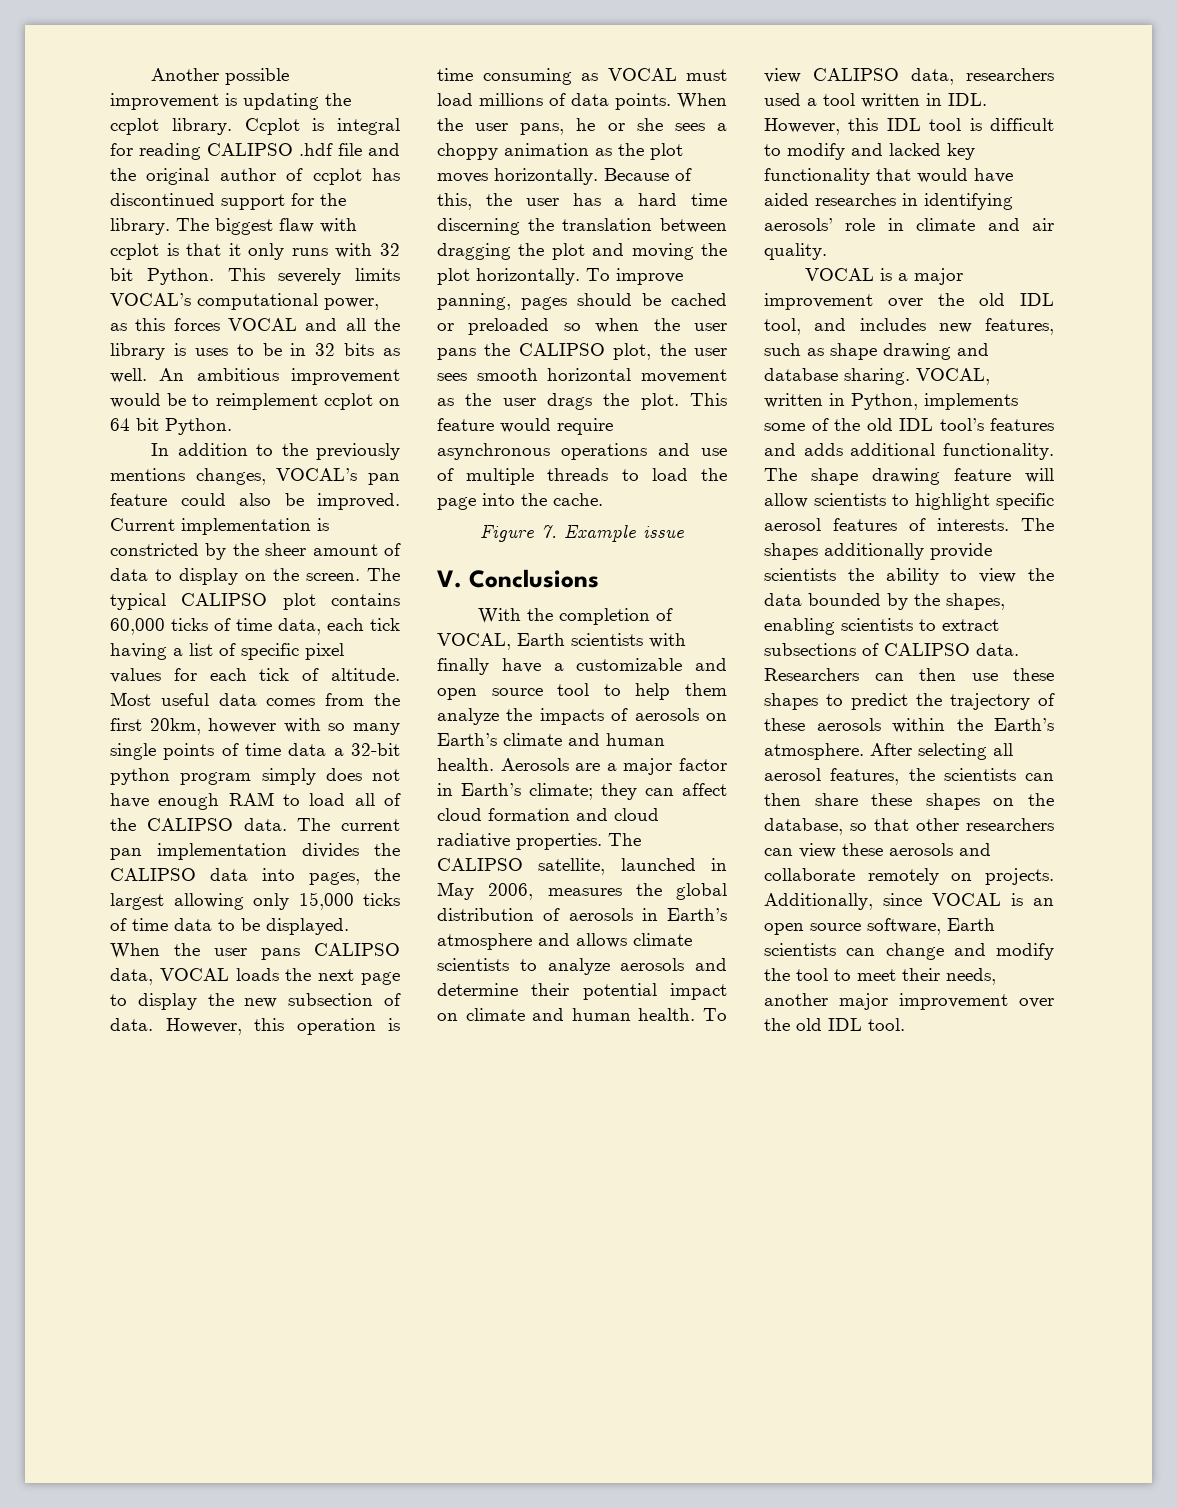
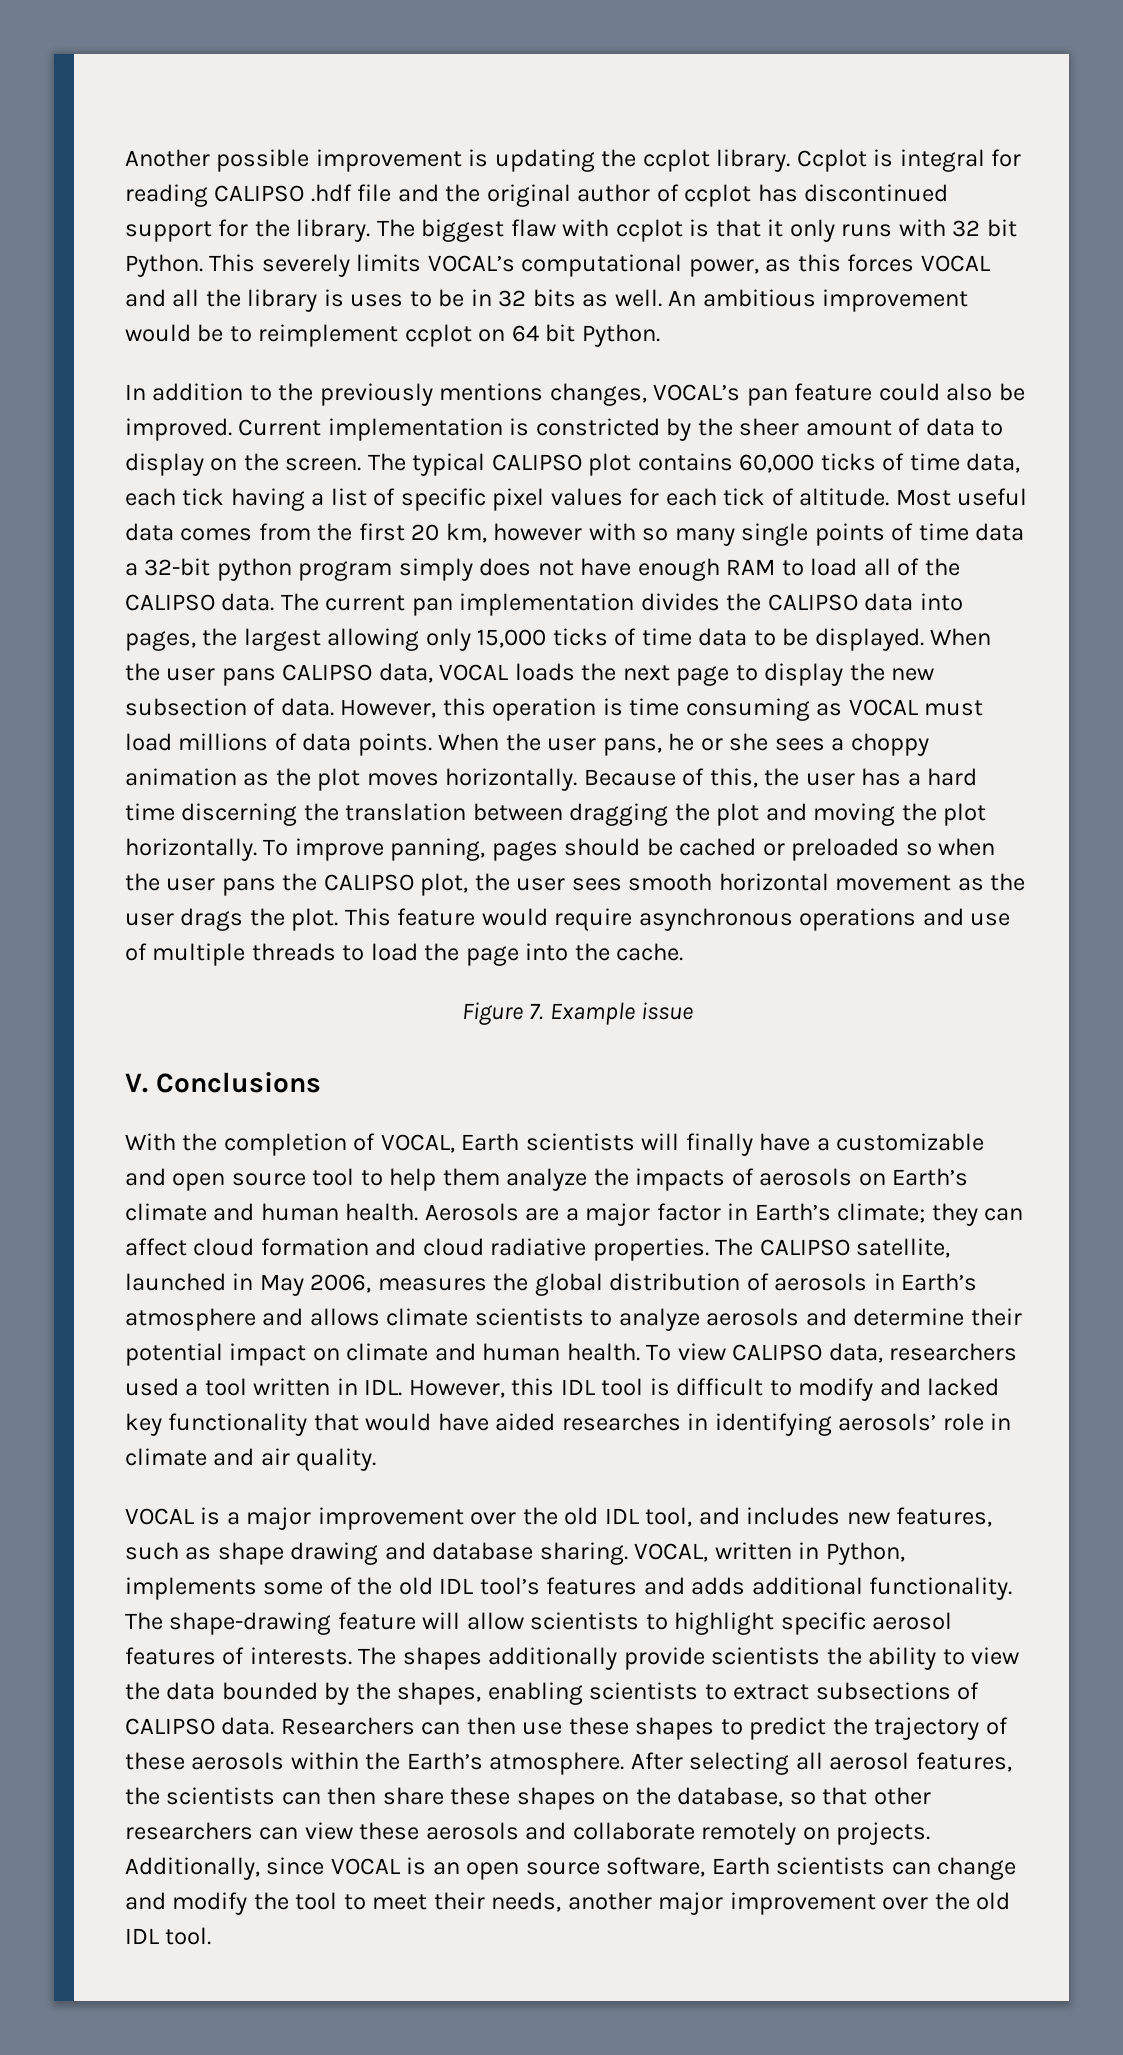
[149,718,201,735] 20km, -> [411,523,487,543] 20 km,
[649,633,686,648] with -> [641,1133,680,1150] will
[811,468,940,485] shape drawing -> [169,1612,332,1635] shape-drawing

